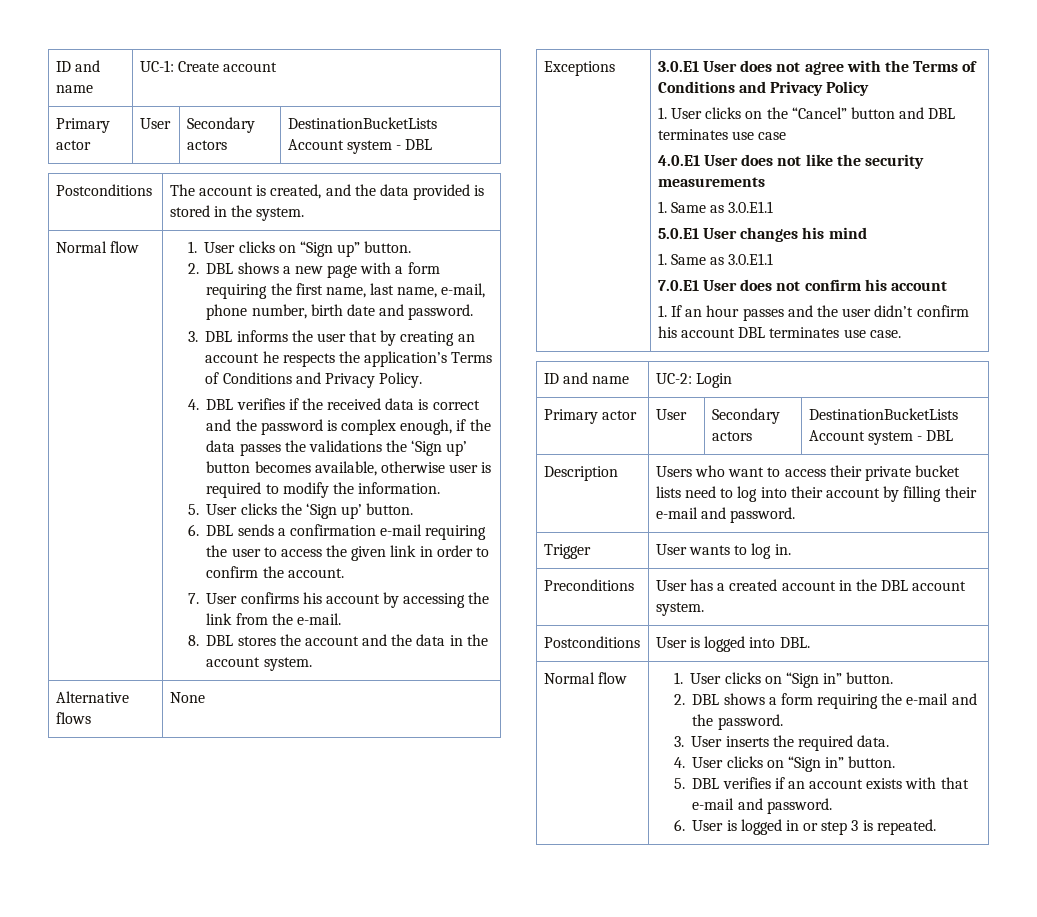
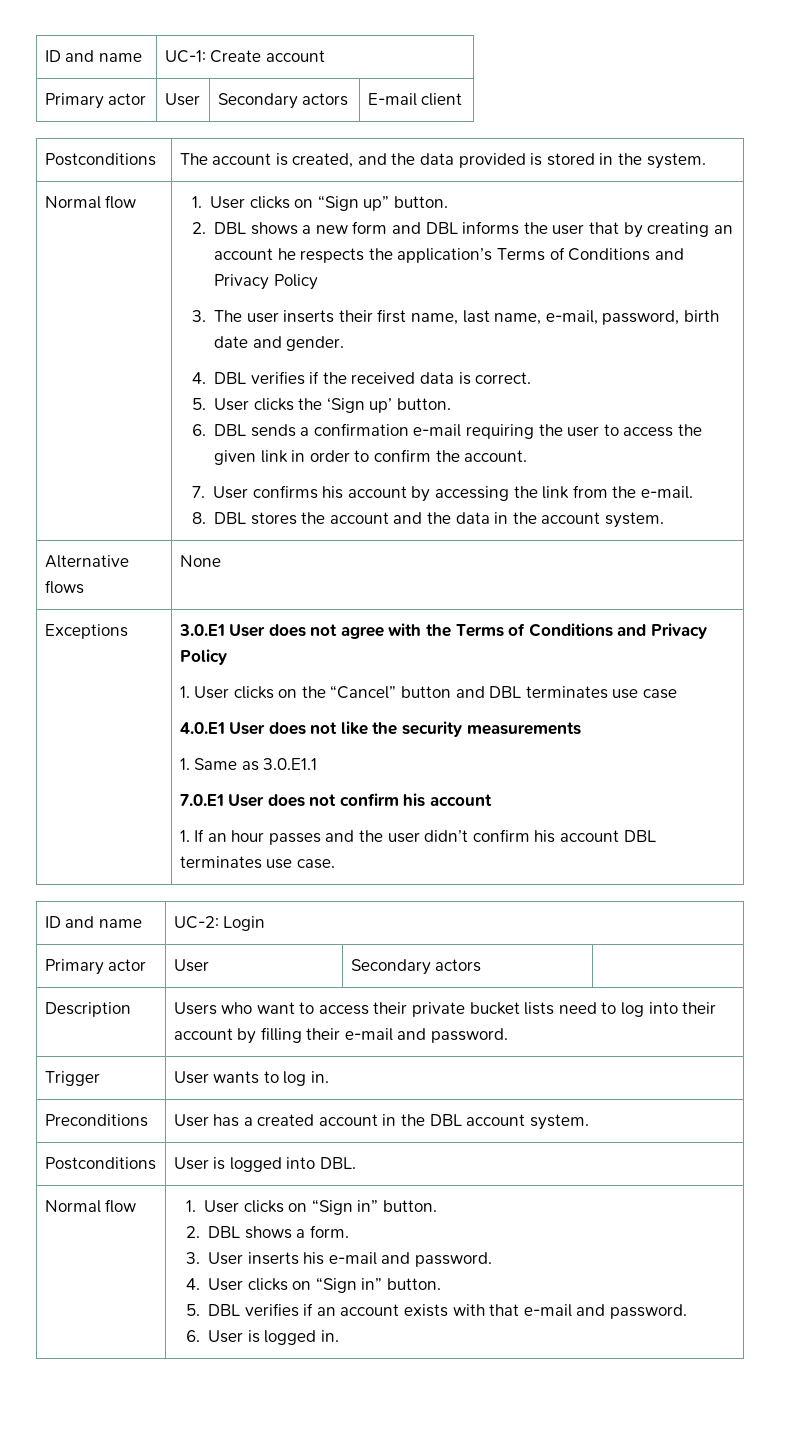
[287,117,437,129] [287,139,433,154] DestinationBucketLists Account system - DBL -> [367,93,463,106] E-mail client
[327,262,440,278] [206,283,486,299] [206,304,474,320] [187,331,198,342] page with a form requiring the first name, last name, e-mail, phone number, birth date and password. // 3. -> [352,221,422,234] form and
[379,372,423,388] Policy. -> [273,274,318,290] [191,309,719,325] [214,336,345,351] Policy // 3. The user inserts their first name, last name, e-mail, password, birth date and gender.
[432,400,480,410] [206,419,491,435] [206,440,468,456] [206,461,492,476] [206,482,441,498] correct and the password is complex enough, if the data passes the validations the ‘Sign up’ button becomes available, otherwise user is required to modify the information. -> [475,372,532,384] correct.
[657,227,867,242] [657,253,774,265] // 5.0.E1 User changes his mind // 1. Same as 3.0.E1.1 -> (318, 764) none
[808,408,958,420] [808,430,954,445] DestinationBucketLists Account system - DBL -> (482, 965) none
[780,693,977,709] [692,714,783,730] form requiring the e-mail and the password. -> [309,1225,349,1238] form.
[772,735,890,751] the required data. -> [303,1252,493,1267] his e-mail and password.
[785,819,936,835] in or step 3 is repeated. -> [320,1330,339,1342] in.

